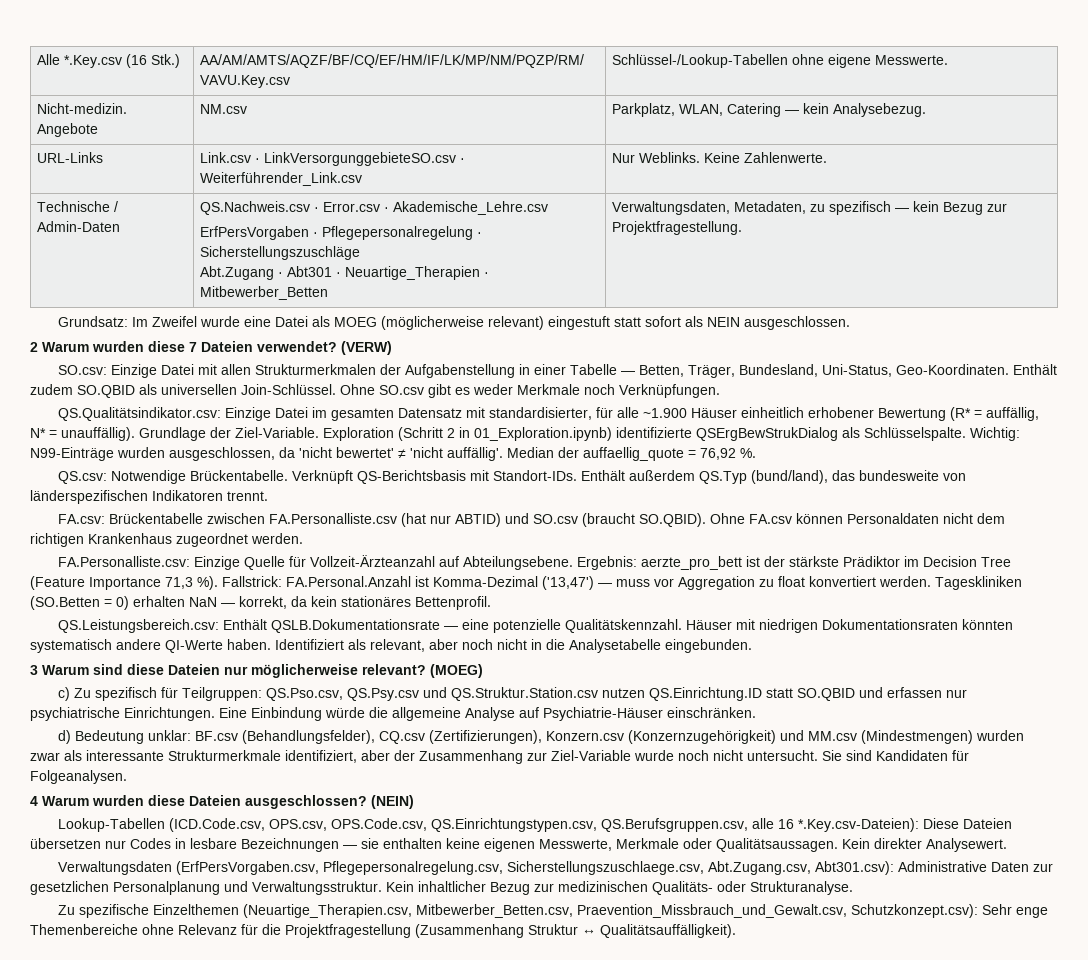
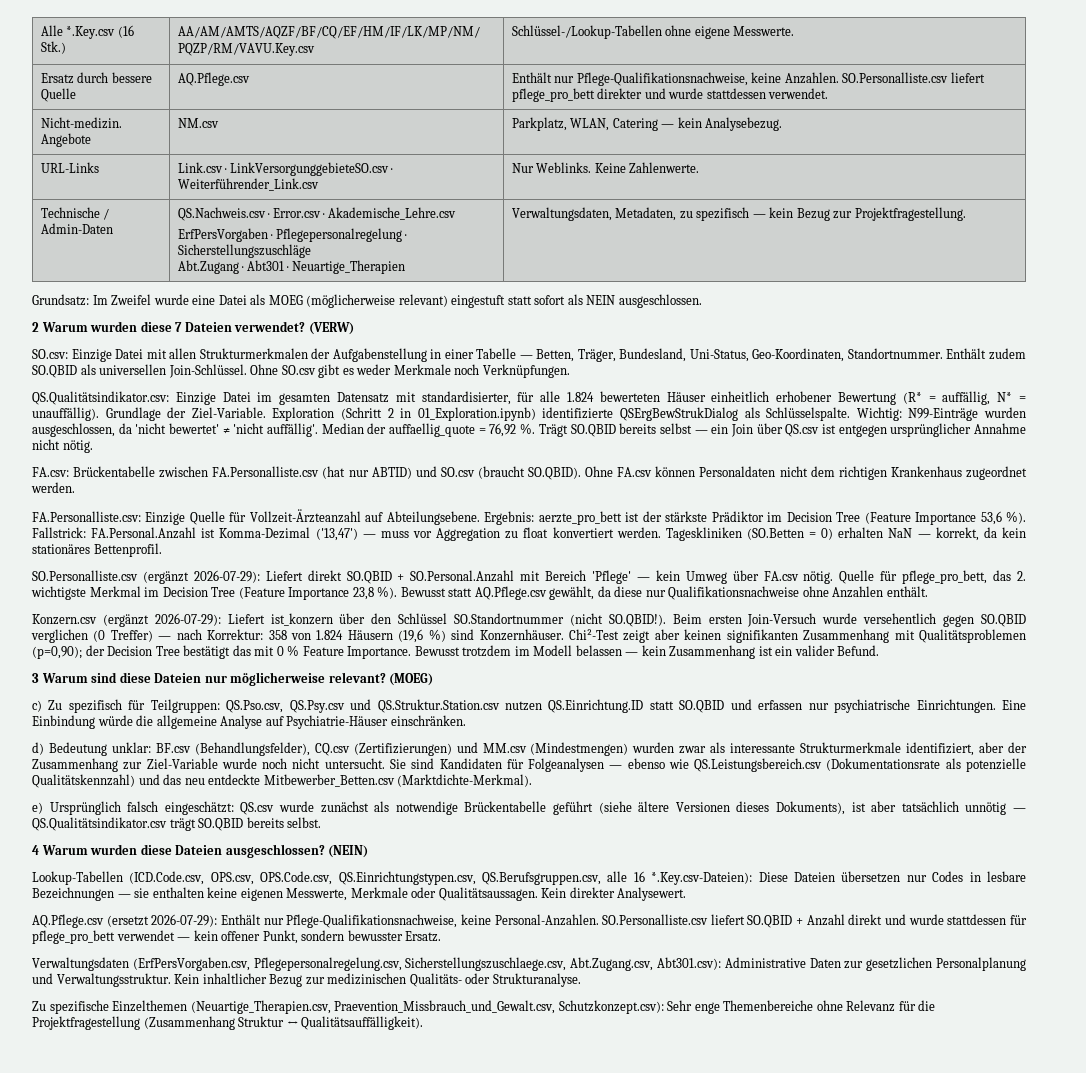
(949, 60) none -> [40,72,152,84] [40,88,76,102] [177,72,250,86] [511,72,985,86] [511,88,829,102] // Ersatz durch bessere Quelle | AQ.Pflege.csv | Enthält nur Pflege-Qualifikationsnachweise, keine Anzahlen. SO.Personalliste.csv liefert pflege_pro_bett direkter und wurde stattdessen verwendet.
[484,272,490,277] [200,286,329,300] · Mitbewerber_Betten -> (405, 267) none
[896,364,1010,375] Geo-Koordinaten. -> [752,348,943,362] Geo-Koordinaten, Standortnummer.
[643,408,688,418] ~1.900 -> [567,391,660,402] 1.824 bewerteten
[58,470,967,484] [30,490,268,504] // QS.csv: Notwendige Brückentabelle. Verknüpft QS-Berichtsbasis mit Standort-IDs. Enthält außerdem QS.Typ (bund/land), das bundesweite von länderspezifischen Indikatoren trennt. -> [538,423,1026,437] [32,439,93,453] Trägt SO.QBID bereits selbst — ein Join über QS.csv ist entgegen ursprünglicher Annahme nicht nötig.
[165,577,193,589] 71,3 -> [980,511,1002,525] 53,6
[58,619,1014,633] [30,639,752,653] QS.Leistungsbereich.csv: Enthält QSLB.Dokumentationsrate — eine potenzielle Qualitätskennzahl. Häuser mit niedrigen Dokumentationsraten könnten systematisch andere QI-Werte haben. Identifiziert als relevant, aber noch nicht in die Analysetabelle eingebunden. -> [32,570,1027,584] [31,586,928,600] [32,613,1026,627] [31,629,1027,643] [32,645,880,659] SO.Personalliste.csv (ergänzt 2026-07-29): Liefert direkt SO.QBID + SO.Personal.Anzahl mit Bereich 'Pflege' — kein Umweg über FA.csv nötig. Quelle für pflege_pro_bett, das 2. wichtigste Merkmal im Decision Tree (Feature Importance 23,8 %). Bewusst statt AQ.Pflege.csv gewählt, da diese nur Qualifikationsnachweise ohne Anzahlen enthält. // Konzern.csv (ergänzt 2026-07-29): Liefert ist_konzern über den Schlüssel SO.Standortnummer (nicht SO.QBID!). Beim ersten Join-Versuch wurde versehentlich gegen SO.QBID verglichen (0 Treffer) — nach Korrektur: 358 von 1.824 Häusern (19,6 %) sind Konzernhäuser. Chi²-Test zeigt aber keinen signifikanten Zusammenhang mit Qualitätsproblemen (p=0,90); der Decision Tree bestätigt das mit 0 % Feature Importance. Bewusst trotzdem im Modell belassen — kein Zusammenhang ist ein valider Befund.
[429,730,777,744] (Zertifizierungen), Konzern.csv (Konzernzugehörigkeit) -> [353,743,452,756] (Zertifizierungen)
[30,770,127,784] Folgeanalysen. -> [528,758,1027,772] [32,774,533,788] [32,801,1027,815] [32,817,322,831] Folgeanalysen — ebenso wie QS.Leistungsbereich.csv (Dokumentationsrate als potenzielle Qualitätskennzahl) und das neu entdeckte Mitbewerber_Betten.csv (Marktdichte-Merkmal). // e) Ursprünglich falsch eingeschätzt: QS.csv wurde zunächst als notwendige Brückentabelle geführt (siehe ältere Versionen dieses Dokuments), ist aber tatsächlich unnötig — QS.Qualitätsindikator.csv trägt SO.QBID bereits selbst.
(1007, 845) none -> [32,914,1027,928] [32,930,442,944] // AQ.Pflege.csv (ersetzt 2026-07-29): Enthält nur Pflege-Qualifikationsnachweise, keine Personal-Anzahlen. SO.Personalliste.csv liefert SO.QBID + Anzahl direkt und wurde stattdessen für pflege_pro_bett verwendet — kein offener Punkt, sondern bewusster Ersatz.
[416,904,574,918] Mitbewerber_Betten.csv, -> (331, 1007) none

